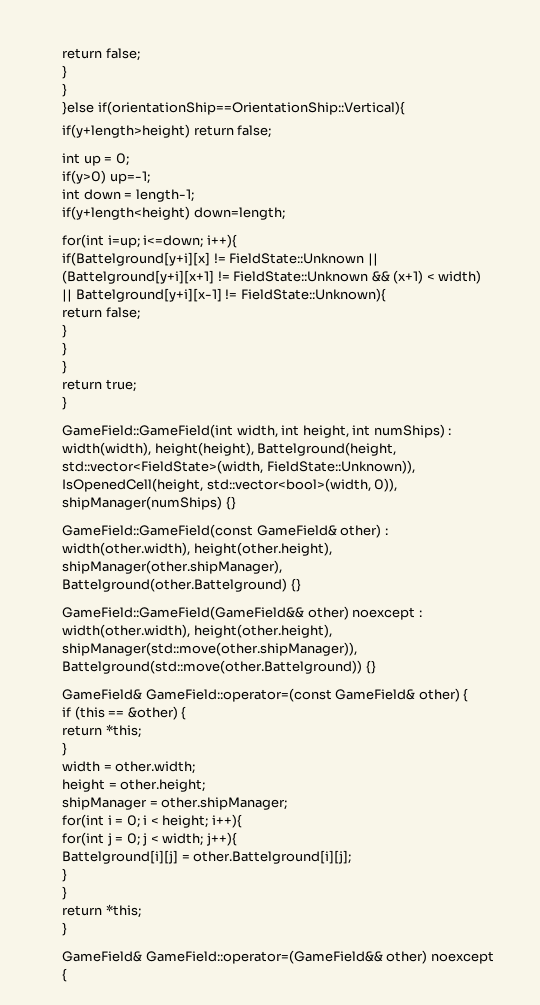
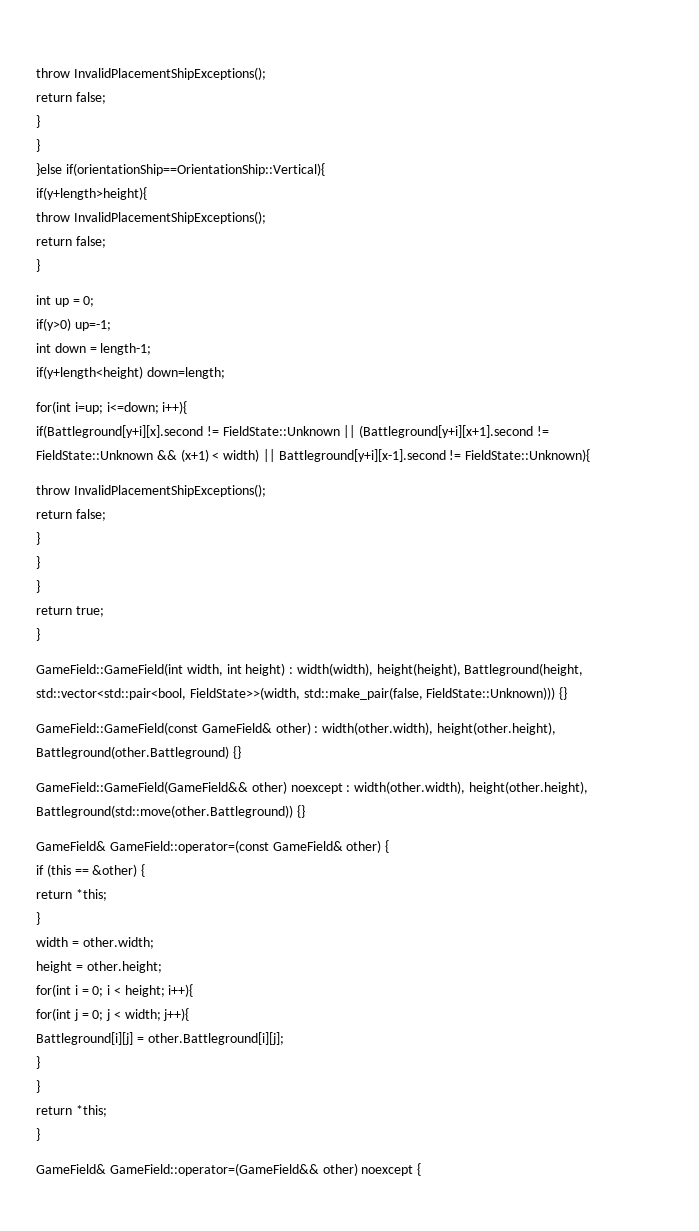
(62, 53) none -> [36,67,266,80] throw InvalidPlacementShipExceptions(); //
[62,124,272,138] if(y+length>height) return false; -> [36,187,147,200] [36,211,266,224] [36,236,106,248] [36,259,40,272] if(y+length>height){ // throw InvalidPlacementShipExceptions(); // return false; // }
[62,252,210,266] if(Battelground[y+i][x] -> [36,425,203,438] if(Battleground[y+i][x].second
[62,270,214,284] (Battelground[y+i][x+1] -> [359,425,534,438] (Battleground[y+i][x+1].second
[75,288,222,302] Battelground[y+i][x-1] -> [278,449,446,462] Battleground[y+i][x-1].second
(386, 295) none -> [36,484,266,497] // throw InvalidPlacementShipExceptions();
[302,424,452,438] [62,442,397,456] [62,460,415,474] [62,478,398,492] [62,496,222,510] height, int numShips) : width(width), height(height), Battelground(height, std::vector<FieldState>(width, FieldState::Unknown)), IsOpenedCell(height, std::vector<bool>(width, 0)), shipManager(numShips) -> [245,663,584,676] [36,687,556,700] height) : width(width), height(height), Battleground(height, std::vector<std::pair<bool, FieldState>>(width, std::make_pair(false, FieldState::Unknown)))
[62,560,282,574] [62,578,287,592] shipManager(other.shipManager), Battelground(other.Battelground) -> [36,746,229,759] Battleground(other.Battleground)
[62,642,357,656] [62,660,362,674] shipManager(std::move(other.shipManager)), Battelground(std::move(other.Battelground)) -> [36,805,293,818] Battleground(std::move(other.Battleground))
[62,797,288,810] // shipManager = other.shipManager; -> (162, 967) none
[62,850,352,864] Battelground[i][j] = other.Battelground[i][j]; -> [36,1032,284,1045] Battleground[i][j] = other.Battleground[i][j];

